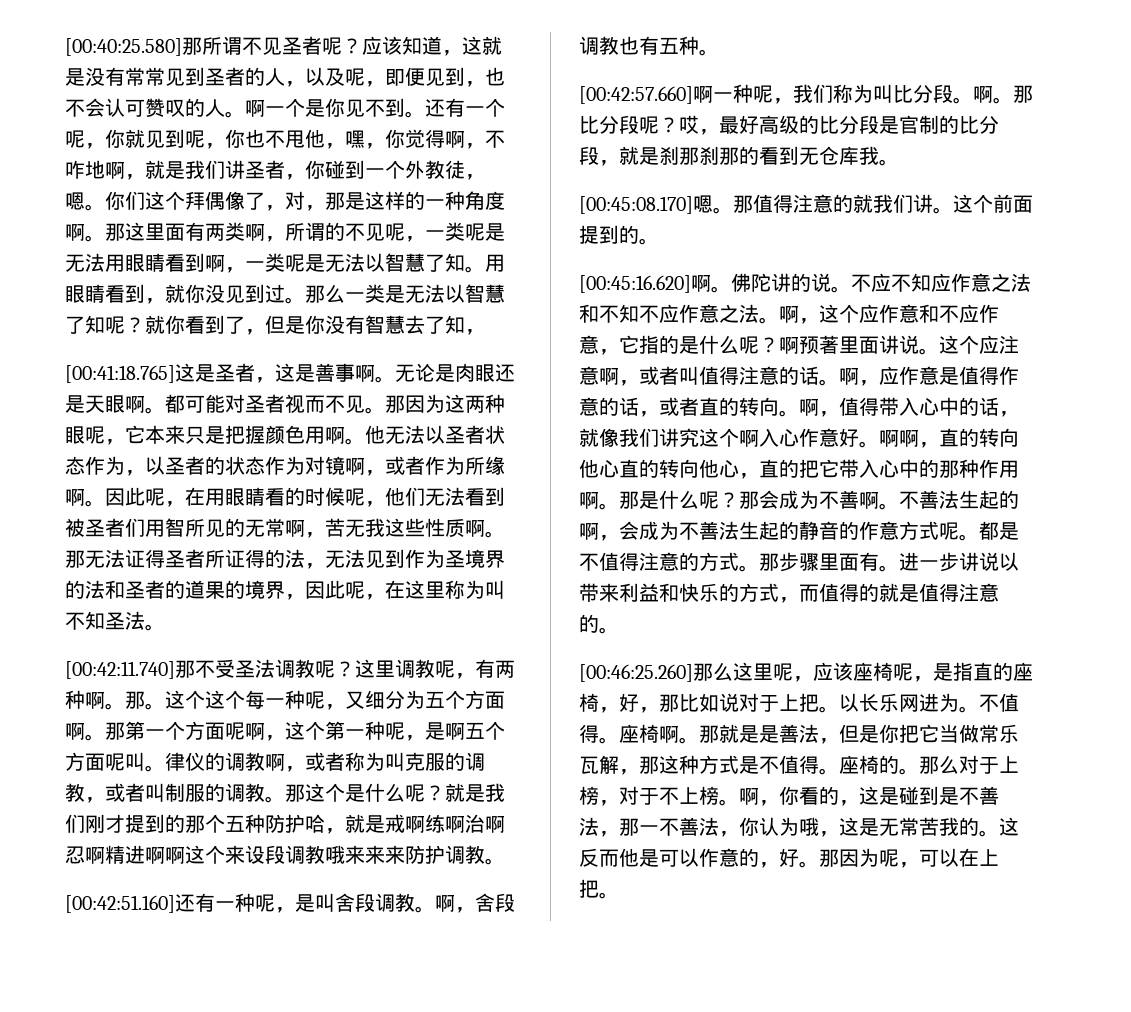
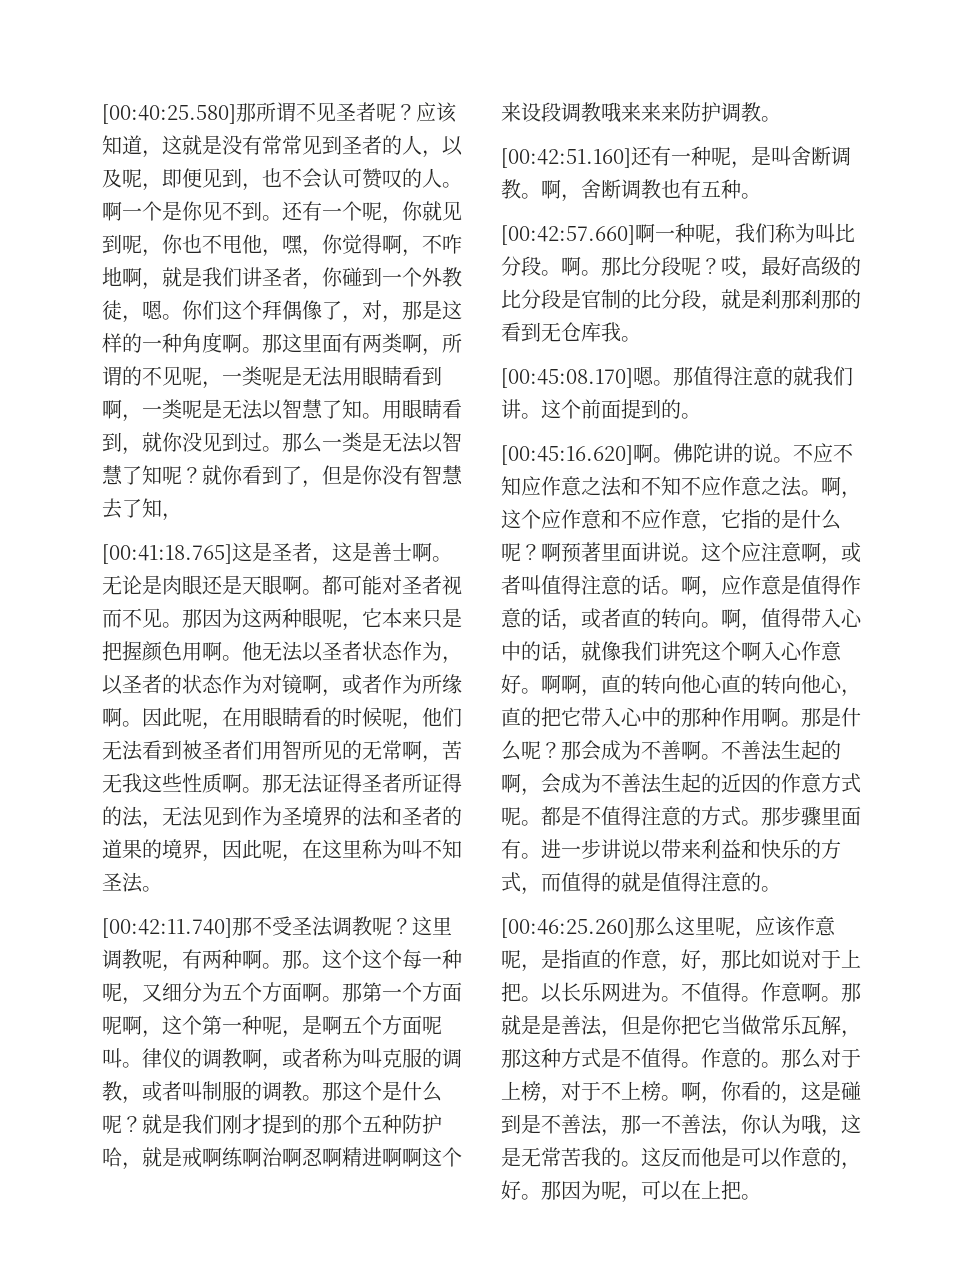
[335,363,355,382] 事 -> [392,542,412,561] 士
[355,893,375,912] 段 -> [811,146,831,166] 断
[495,893,515,912] 段 -> [601,179,621,199] 断
[799,521,839,540] 静音 -> [721,773,761,793] 近因
[853,662,893,681] 座椅 -> [795,916,836,936] 作意
[1013,662,1033,681] [579,693,599,712] 座椅 -> [621,949,662,969] 作意
[619,724,659,743] 座椅 -> [761,982,802,1002] 作意
[839,755,879,774] 座椅 -> [701,1048,742,1068] 作意

